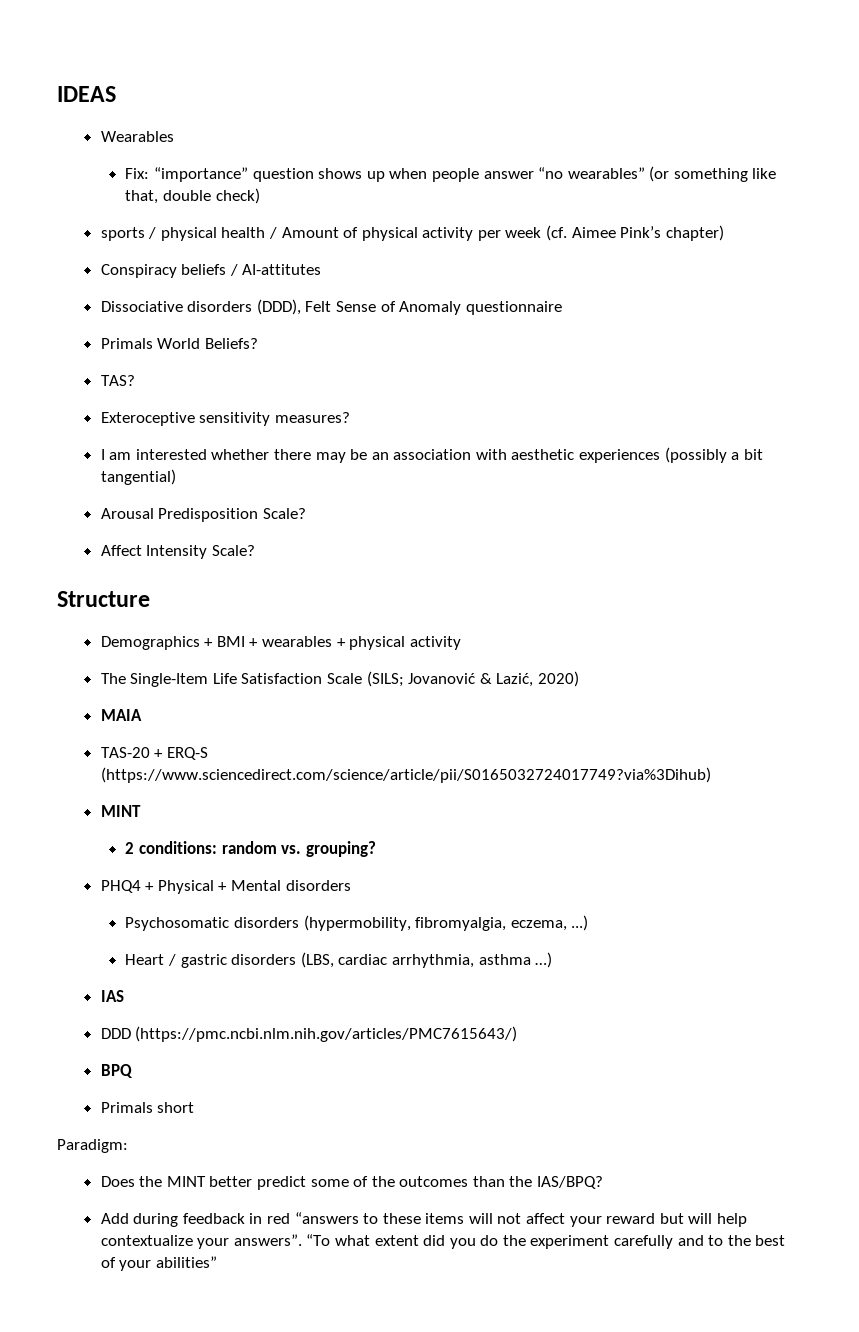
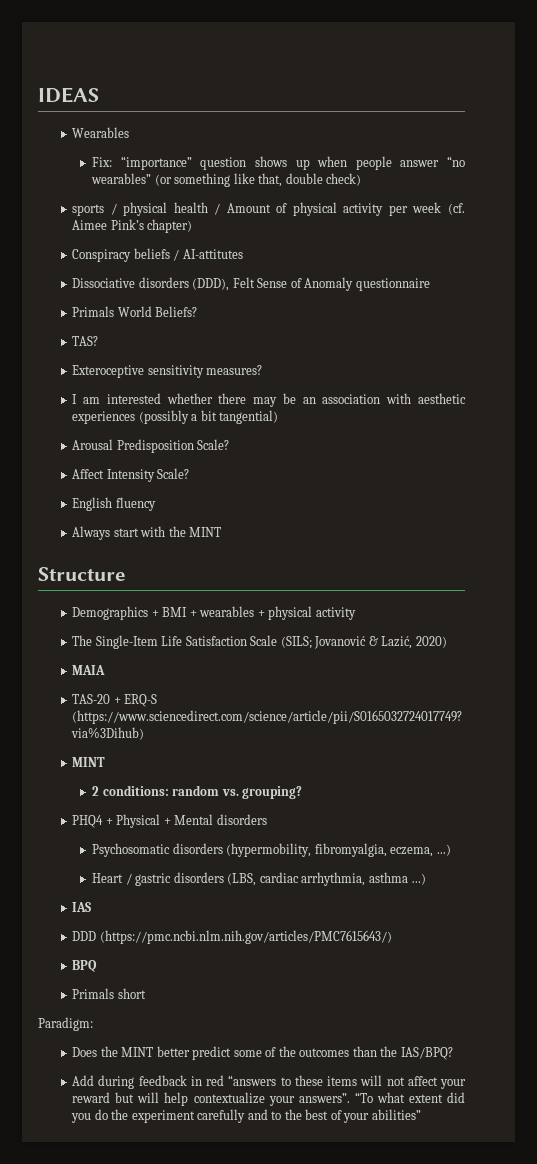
(255, 550) none -> [72,497,156,511] [72,526,222,540] // English fluency // Always start with the MINT

